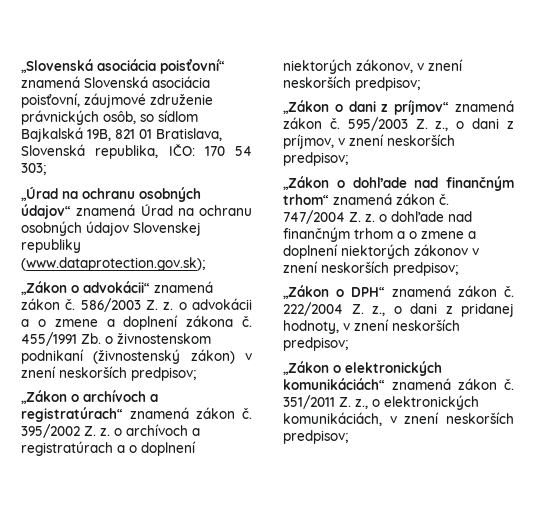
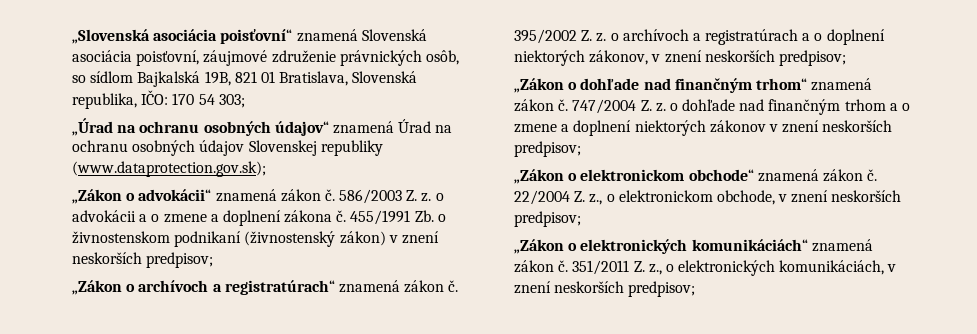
[283,100,514,115] [283,117,514,131] [283,134,455,149] [283,152,348,166] // „Zákon o dani z príjmov“ znamená zákon č. 595/2003 Z. z., o dani z príjmov, v znení neskorších predpisov; -> (846, 58) none
[351,285,514,297] [283,302,514,317] [283,320,339,334] DPH“ znamená zákon č. 222/2004 Z. z., o dani z pridanej hodnoty, -> [580,169,878,182] [514,190,775,205] elektronickom obchode“ znamená zákon č. 22/2004 Z. z., o elektronickom obchode,

